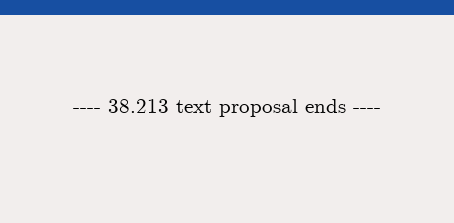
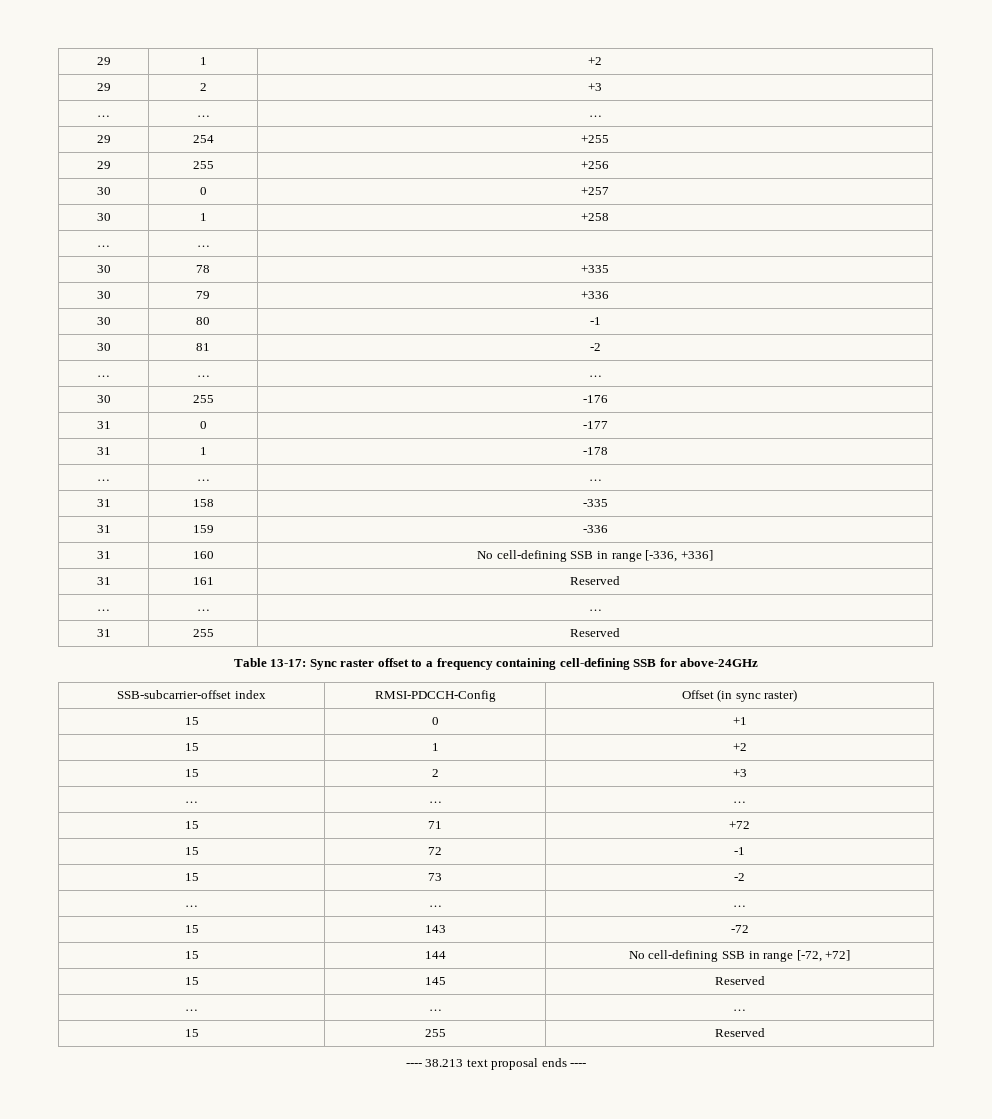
(73, 110) none -> [96,57,111,65] [199,57,207,65] [588,57,603,65] [96,83,111,91] [199,83,207,91] [588,83,603,91] [97,115,110,117] [196,115,210,117] [588,115,602,117] [96,135,111,143] [192,135,214,143] [581,135,610,143] [96,161,111,169] [192,161,214,169] [581,161,610,169] [96,187,111,195] [199,187,207,195] [581,187,610,195] [96,213,111,221] [199,213,207,221] [581,213,610,221] [97,245,110,247] [196,245,210,247] [96,265,111,273] [196,265,210,273] [581,265,610,273] [96,291,111,299] [196,291,210,299] [581,291,610,299] [96,317,111,325] [196,317,210,325] [589,317,601,325] [96,343,111,351] [196,343,210,351] [589,343,601,351] [97,375,110,377] [196,375,210,377] [588,375,602,377] [96,395,111,403] [192,395,214,403] [582,395,608,403] [96,421,111,429] [199,421,207,429] [582,421,608,429] [96,447,111,455] [199,447,207,455] [582,447,608,455] [97,479,110,481] [196,479,210,481] [588,479,602,481] [96,499,111,507] [192,499,214,507] [582,499,608,507] [96,525,111,533] [192,525,214,533] [582,525,608,533] [96,551,111,559] [192,551,214,559] [477,550,713,562] [96,577,111,585] [192,577,214,585] [570,576,620,585] [97,609,110,611] [196,609,210,611] [588,609,602,611] [96,629,111,637] [192,629,214,637] [570,628,620,637] [233,658,759,670] [117,690,266,699] [374,690,496,702] [681,689,798,702] [184,717,199,725] [431,717,439,725] [732,717,747,725] [184,743,199,751] [431,743,439,751] [732,743,747,751] [184,769,199,777] [431,769,439,777] [732,769,747,777] [185,801,198,803] [428,801,442,803] [733,801,747,803] [184,821,199,829] [428,821,442,829] [729,821,751,829] [184,847,199,855] [428,847,442,855] [734,847,746,855] [184,873,199,881] [428,873,442,881] [734,873,746,881] [185,905,198,907] [428,905,442,907] [733,905,747,907] [184,925,199,933] [424,925,446,933] [730,925,749,933] [184,951,199,959] [424,951,446,959] [628,950,851,962] [184,977,199,985] [424,977,446,985] [714,976,765,985] [185,1009,198,1011] [428,1009,442,1011] [733,1009,747,1011] [184,1029,199,1037] [424,1029,446,1037] [714,1028,765,1037] 29 | 1 | +2 // 29 | 2 | +3 // … | … | … // 29 | 254 | +255 // 29 | 255 | +256 // 30 | 0 | +257 // 30 | 1 | +258 // … | … | // 30 | 78 | +335 // 30 | 79 | +336 // 30 | 80 | -1 // 30 | 81 | -2 // … | … | … // 30 | 255 | -176 // 31 | 0 | -177 // 31 | 1 | -178 // … | … | … // 31 | 158 | -335 // 31 | 159 | -336 // 31 | 160 | No cell-defining SSB in range [-336, +336] // 31 | 161 | Reserved // … | … | … // 31 | 255 | Reserved // Table 13-17: Sync raster offset to a frequency containing cell-defining SSB for above-24GHz // SSB-subcarrier-offset index | RMSI-PDCCH-Config | Offset (in sync raster) // 15 | 0 | +1 // 15 | 1 | +2 // 15 | 2 | +3 // … | … | … // 15 | 71 | +72 // 15 | 72 | -1 // 15 | 73 | -2 // … | … | … // 15 | 143 | -72 // 15 | 144 | No cell-defining SSB in range [-72, +72] // 15 | 145 | Reserved // … | … | … // 15 | 255 | Reserved //

